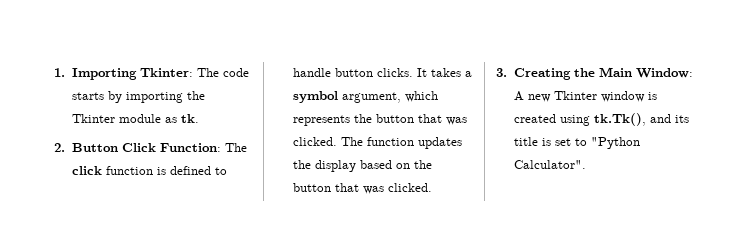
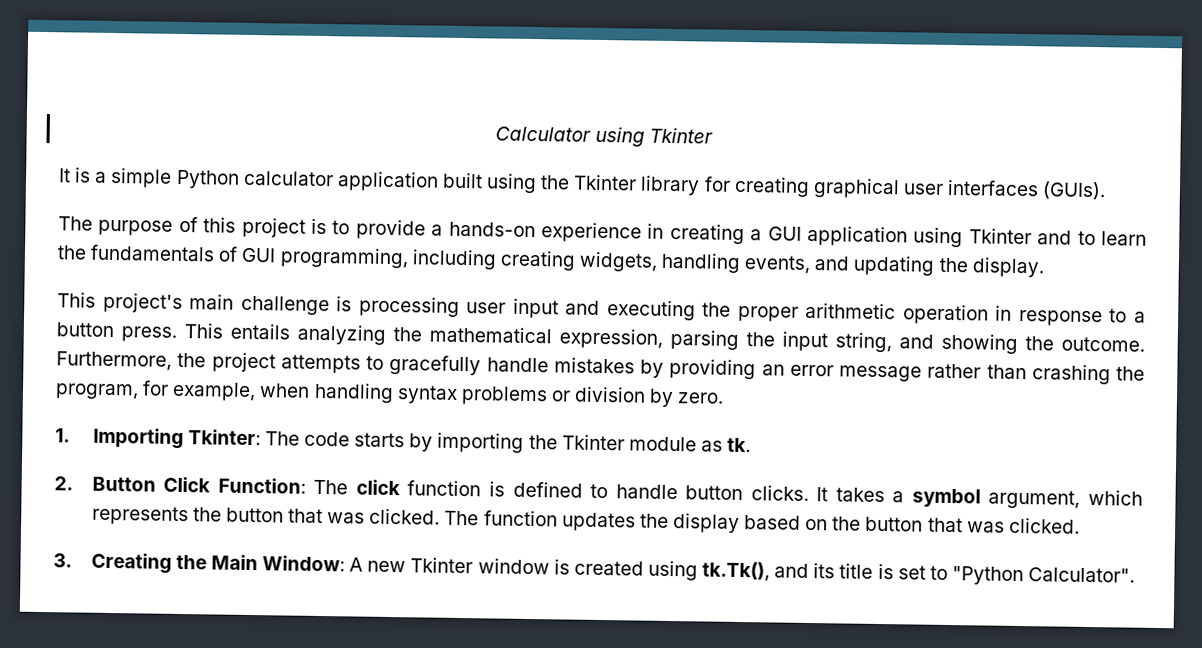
(54, 72) none -> [495,126,713,147] [58,167,1107,201] [58,216,1147,248] [57,244,1044,278] [57,292,1146,327] [56,322,1145,354] [56,351,1145,385] [55,380,725,408] Calculator using Tkinter // It is a simple Python calculator application built using the Tkinter library for creating graphical user interfaces (GUIs). // The purpose of this project is to provide a hands-on experience in creating a GUI application using Tkinter and to learn the fundamentals of GUI programming, including creating widgets, handling events, and updating the display. // This project's main challenge is processing user input and executing the proper arithmetic operation in response to a button press. This entails analyzing the mathematical expression, parsing the input string, and showing the outcome. Furthermore, the project attempts to gracefully handle mistakes by providing an error message rather than crashing the program, for example, when handling syntax problems or division by zero. //

